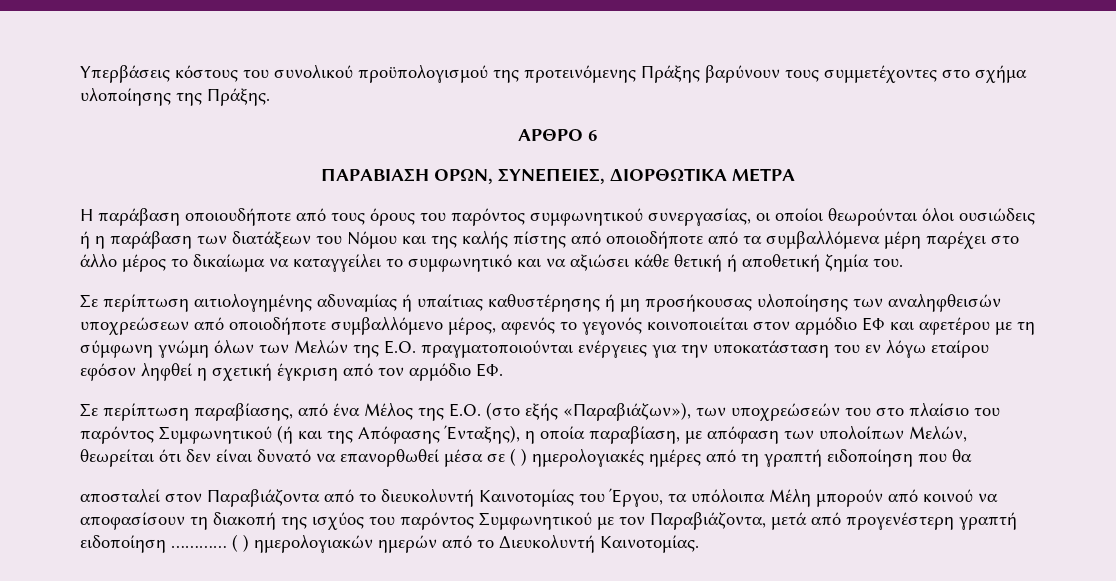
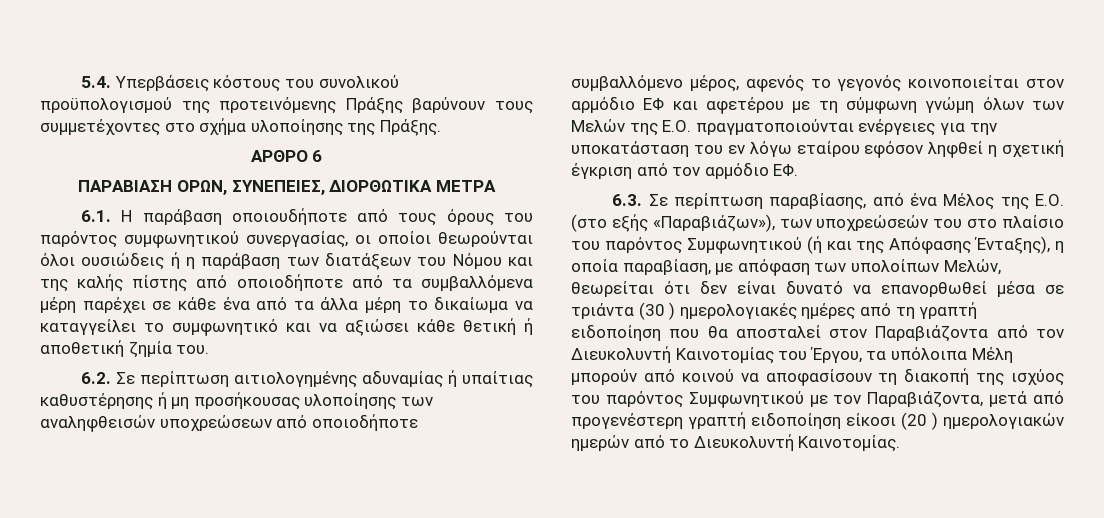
(80, 74) none -> [81,76,112,88] 5.4.
(795, 175) none -> [81,210,112,222] 6.1.
[991,235,1019,244] [80,253,166,272] στο άλλο μέρος -> [152,297,402,313] σε κάθε ένα από τα άλλα μέρη
(903, 262) none -> [81,372,112,384] 6.2.
(503, 370) none -> [612,194,643,206] 6.3.
[510,448,516,466] ( -> [571,302,665,320] τριάντα (30
(972, 455) // -> (728, 332) none
[359,488,474,507] το διευκολυντή -> [1036,329,1064,338] [571,346,671,363] τον Διευκολυντή
[171,534,238,552] ………… ( -> [846,412,927,430] είκοσι (20

